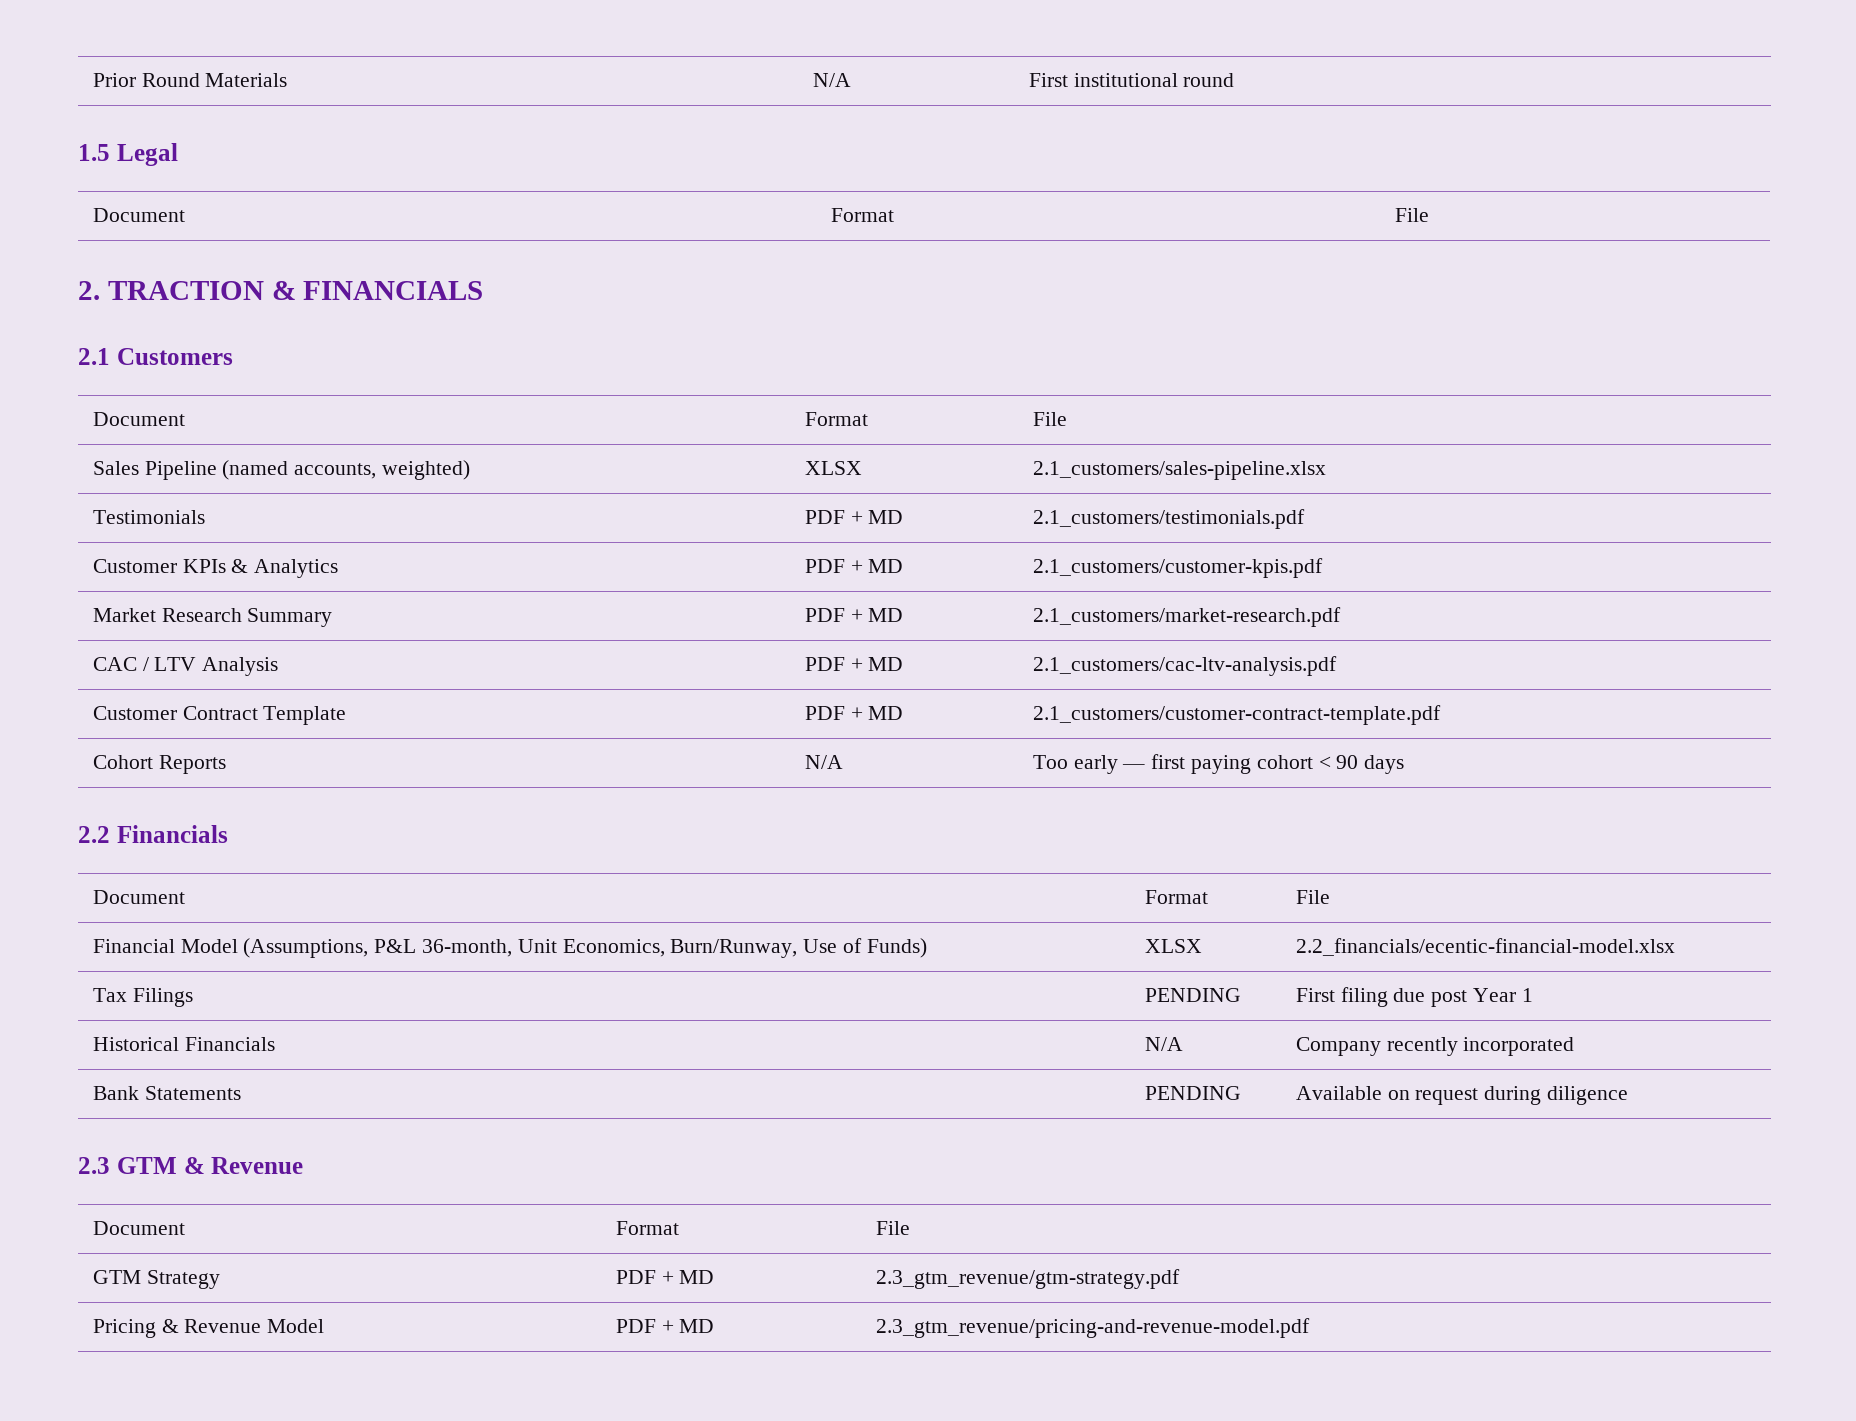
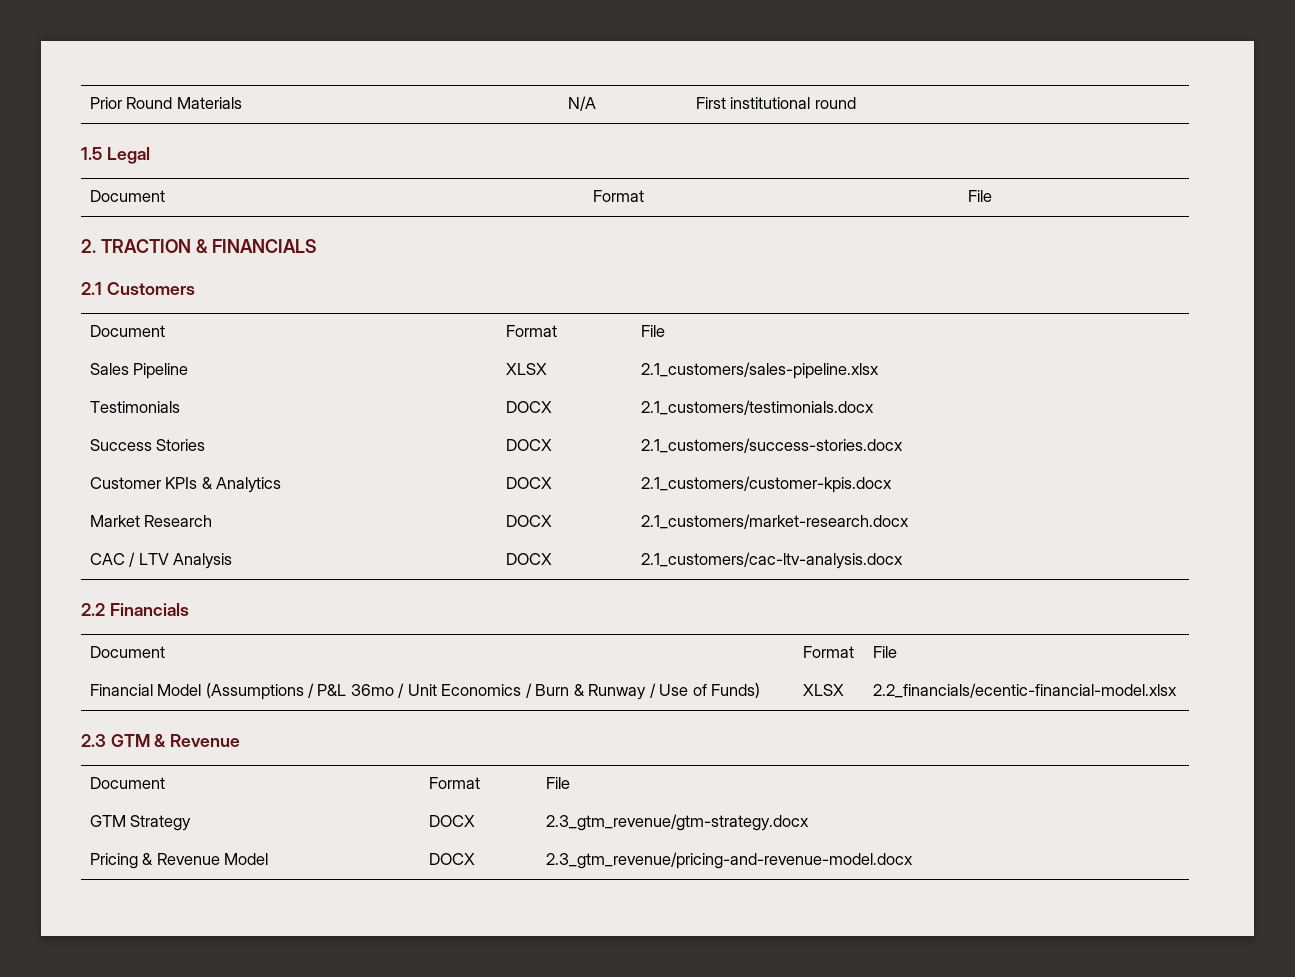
[222,460,471,480] (named accounts, weighted) -> (189, 371) none
[804,510,904,524] [1032,509,1305,529] [92,559,339,578] [804,559,904,573] [1032,558,1323,578] [92,608,333,627] [804,608,904,622] [1032,607,1341,627] [92,657,279,676] [804,657,904,671] [1032,656,1337,676] [92,706,347,725] [804,706,904,720] [1032,705,1441,725] [92,755,226,774] [804,755,843,769] [1032,754,1405,774] PDF + MD | 2.1_customers/testimonials.pdf // Customer KPIs & Analytics | PDF + MD | 2.1_customers/customer-kpis.pdf // Market Research Summary | PDF + MD | 2.1_customers/market-research.pdf // CAC / LTV Analysis | PDF + MD | 2.1_customers/cac-ltv-analysis.pdf // Customer Contract Template | PDF + MD | 2.1_customers/customer-contract-template.pdf // Cohort Reports | N/A | Too early — first paying cohort < 90 days -> [505,401,552,413] [640,400,874,415] [89,439,206,451] [505,439,552,451] [640,438,903,453] [89,477,282,493] [505,477,552,489] [640,476,892,493] [89,515,213,527] [505,515,552,527] [640,514,909,529] [89,552,233,569] [505,553,552,565] [640,552,903,569] DOCX | 2.1_customers/testimonials.docx // Success Stories | DOCX | 2.1_customers/success-stories.docx // Customer KPIs & Analytics | DOCX | 2.1_customers/customer-kpis.docx // Market Research | DOCX | 2.1_customers/market-research.docx // CAC / LTV Analysis | DOCX | 2.1_customers/cac-ltv-analysis.docx
[243,938,798,958] (Assumptions, P&L 36-month, Unit Economics, Burn/Runway, -> [205,683,656,700] (Assumptions / P&L 36mo / Unit Economics / Burn & Runway /
[92,988,193,1007] [1144,988,1241,1002] [1295,987,1533,1007] [92,1037,275,1051] [1144,1037,1183,1051] [1295,1037,1575,1056] [92,1086,241,1100] [1144,1086,1241,1100] [1295,1086,1629,1105] // Tax Filings | PENDING | First filing due post Year 1 // Historical Financials | N/A | Company recently incorporated // Bank Statements | PENDING | Available on request during diligence -> (1177, 690) none
[615,1270,715,1284] [875,1269,1180,1289] PDF + MD | 2.3_gtm_revenue/gtm-strategy.pdf -> [428,815,475,827] [545,814,809,831] DOCX | 2.3_gtm_revenue/gtm-strategy.docx
[615,1319,715,1333] [875,1318,1310,1338] PDF + MD | 2.3_gtm_revenue/pricing-and-revenue-model.pdf -> [428,853,475,865] [545,852,913,869] DOCX | 2.3_gtm_revenue/pricing-and-revenue-model.docx

